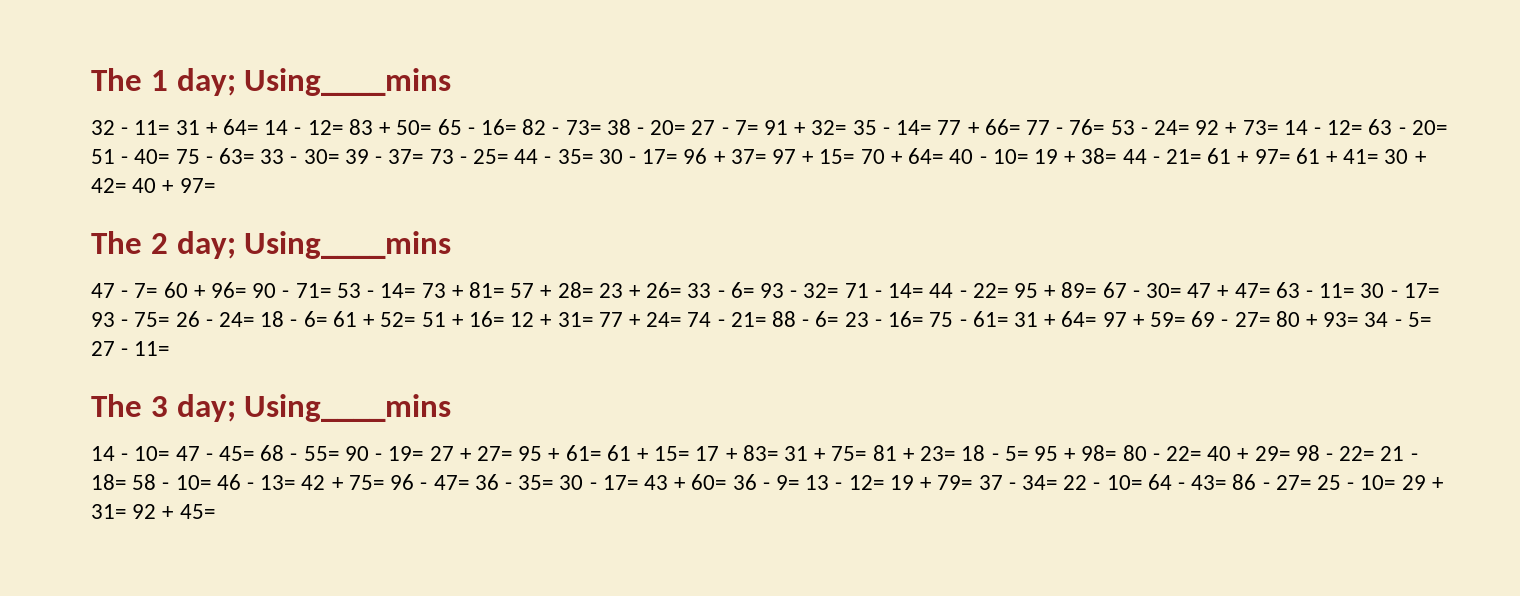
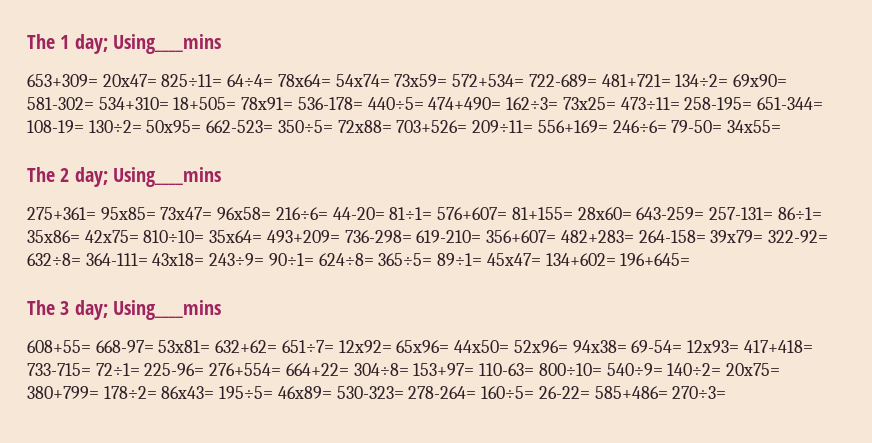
[91,119,1447,135] [91,148,1426,164] [91,178,215,193] [91,231,452,259] [91,282,1439,298] [91,311,1431,327] [91,341,170,356] [91,394,452,422] [91,445,1418,461] [91,474,1443,490] [91,504,215,519] 32 - 11= 31 + 64= 14 - 12= 83 + 50= 65 - 16= 82 - 73= 38 - 20= 27 - 7= 91 + 32= 35 - 14= 77 + 66= 77 - 76= 53 - 24= 92 + 73= 14 - 12= 63 - 20= 51 - 40= 75 - 63= 33 - 30= 39 - 37= 73 - 25= 44 - 35= 30 - 17= 96 + 37= 97 + 15= 70 + 64= 40 - 10= 19 + 38= 44 - 21= 61 + 97= 61 + 41= 30 + 42= 40 + 97= // The 2 day; Using____mins // 47 - 7= 60 + 96= 90 - 71= 53 - 14= 73 + 81= 57 + 28= 23 + 26= 33 - 6= 93 - 32= 71 - 14= 44 - 22= 95 + 89= 67 - 30= 47 + 47= 63 - 11= 30 - 17= 93 - 75= 26 - 24= 18 - 6= 61 + 52= 51 + 16= 12 + 31= 77 + 24= 74 - 21= 88 - 6= 23 - 16= 75 - 61= 31 + 64= 97 + 59= 69 - 27= 80 + 93= 34 - 5= 27 - 11= // The 3 day; Using____mins // 14 - 10= 47 - 45= 68 - 55= 90 - 19= 27 + 27= 95 + 61= 61 + 15= 17 + 83= 31 + 75= 81 + 23= 18 - 5= 95 + 98= 80 - 22= 40 + 29= 98 - 22= 21 - 18= 58 - 10= 46 - 13= 42 + 75= 96 - 47= 36 - 35= 30 - 17= 43 + 60= 36 - 9= 13 - 12= 19 + 79= 37 - 34= 22 - 10= 64 - 43= 86 - 27= 25 - 10= 29 + 31= 92 + 45= -> [27,74,787,87] [27,97,823,110] [27,120,781,133] [27,167,221,187] [27,207,822,220] [27,230,828,243] [27,253,691,266] [27,300,221,320] [27,340,813,353] [27,363,780,376] [27,386,727,399] 653+309= 20x47= 825÷11= 64÷4= 78x64= 54x74= 73x59= 572+534= 722-689= 481+721= 134÷2= 69x90= 581-302= 534+310= 18+505= 78x91= 536-178= 440÷5= 474+490= 162÷3= 73x25= 473÷11= 258-195= 651-344= 108-19= 130÷2= 50x95= 662-523= 350÷5= 72x88= 703+526= 209÷11= 556+169= 246÷6= 79-50= 34x55= // The 2 day; Using____mins // 275+361= 95x85= 73x47= 96x58= 216÷6= 44-20= 81÷1= 576+607= 81+155= 28x60= 643-259= 257-131= 86÷1= 35x86= 42x75= 810÷10= 35x64= 493+209= 736-298= 619-210= 356+607= 482+283= 264-158= 39x79= 322-92= 632÷8= 364-111= 43x18= 243÷9= 90÷1= 624÷8= 365÷5= 89÷1= 45x47= 134+602= 196+645= // The 3 day; Using____mins // 608+55= 668-97= 53x81= 632+62= 651÷7= 12x92= 65x96= 44x50= 52x96= 94x38= 69-54= 12x93= 417+418= 733-715= 72÷1= 225-96= 276+554= 664+22= 304÷8= 153+97= 110-63= 800÷10= 540÷9= 140÷2= 20x75= 380+799= 178÷2= 86x43= 195÷5= 46x89= 530-323= 278-264= 160÷5= 26-22= 585+486= 270÷3=

